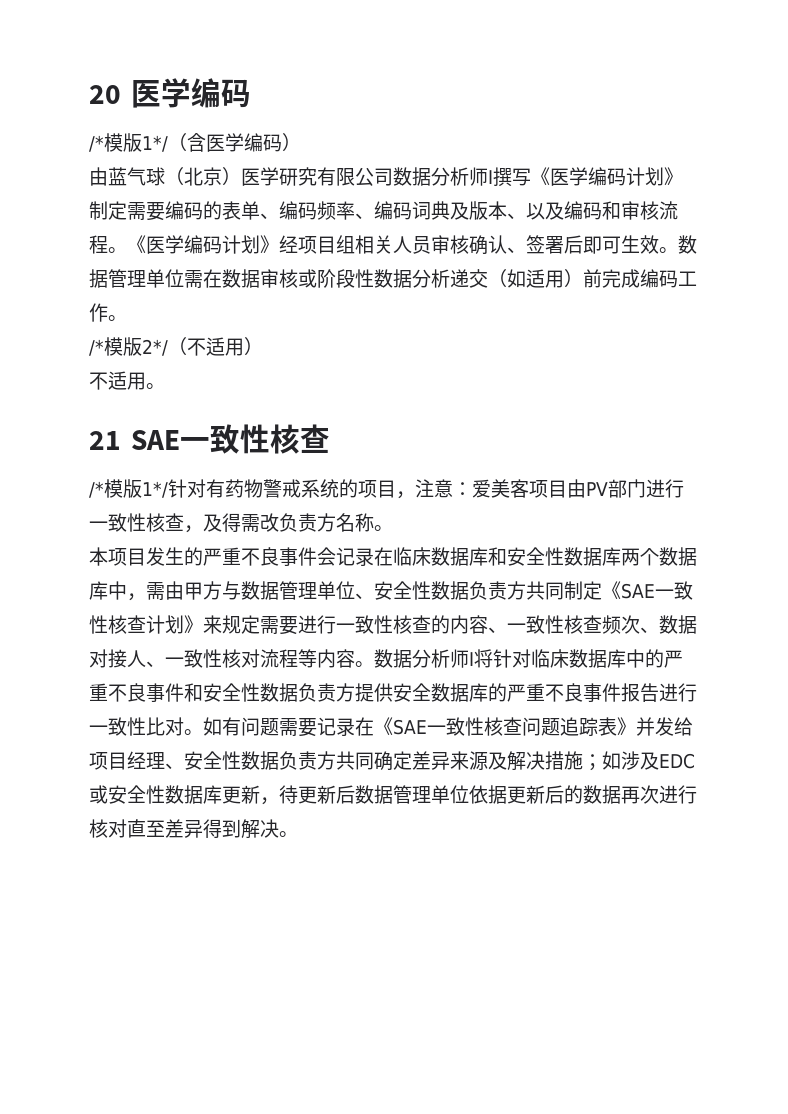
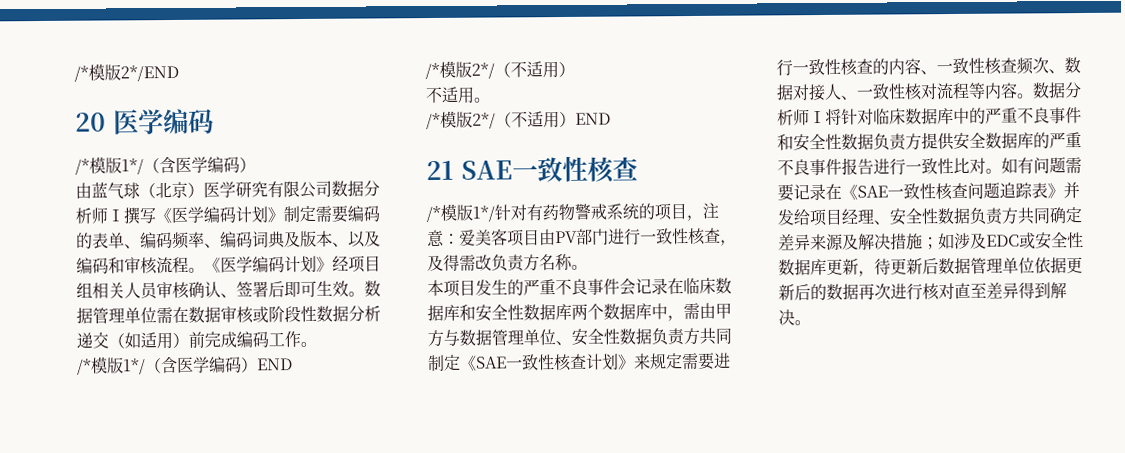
(89, 94) none -> [74,63,179,82] /*模版2*/END //
(127, 318) none -> [77,356,293,375] // /*模版1*/（含医学编码）END
(165, 386) none -> [426,110,611,130] // /*模版2*/（不适用）END

